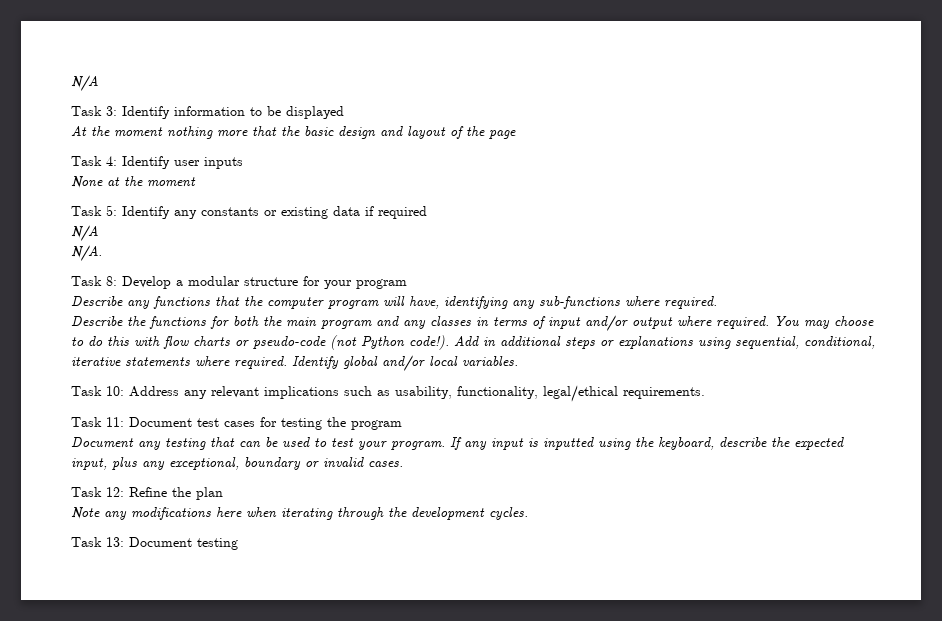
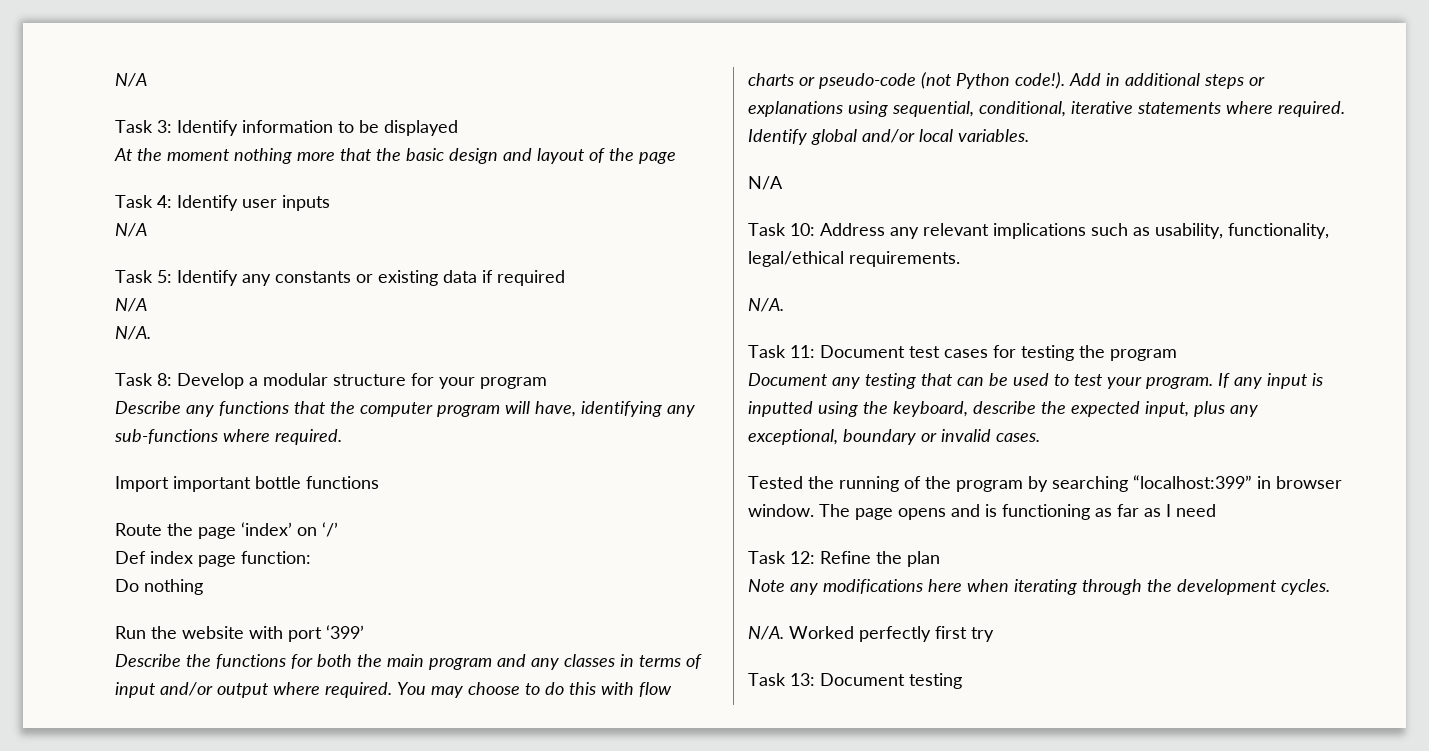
[71,176,196,188] None at the moment -> [115,223,147,237] N/A
(717, 302) none -> [115,476,379,492] [115,522,338,539] [115,551,311,567] [115,579,203,595] [115,625,364,642] // Import important bottle functions // Route the page ‘index’ on ‘/’ // Def index page function: // Do nothing // Run the website with port ‘399’
(518, 361) none -> [748,176,783,190] // N/A
(705, 393) none -> [748,298,784,312] // N/A.
(403, 464) none -> [748,475,1342,492] [748,504,1216,520] // Tested the running of the program by searching “localhost:399” in browser window. The page opens and is functioning as far as I need
(528, 513) none -> [748,626,994,642] // N/A. Worked perfectly first try

